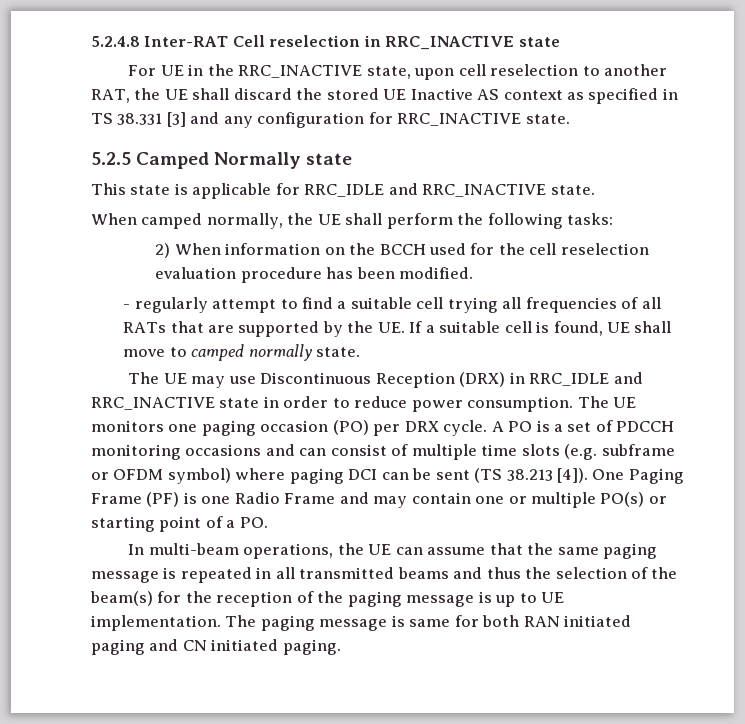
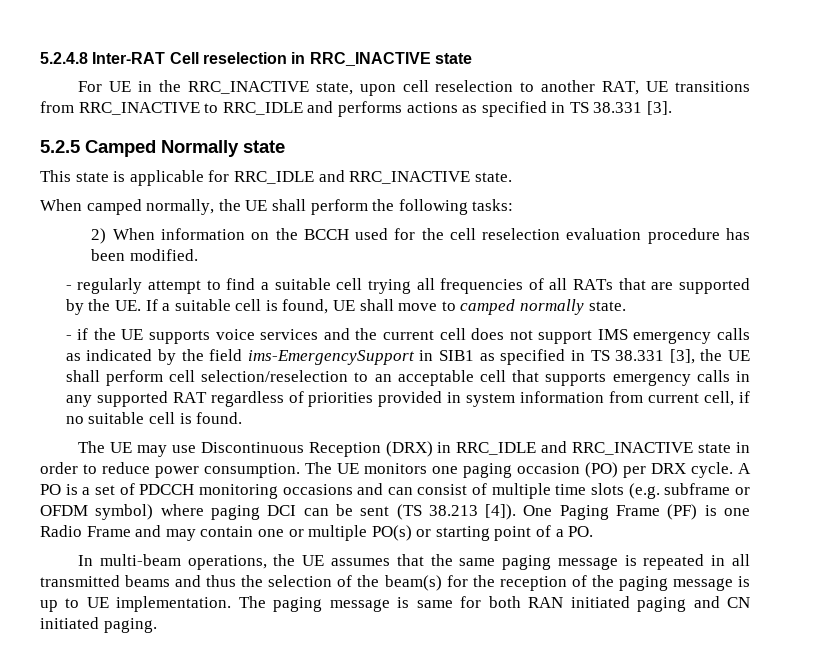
[134,88,678,104] [91,112,570,128] the UE shall discard the stored UE Inactive AS context as specified in TS 38.331 [3] and any configuration for RRC_INACTIVE state. -> [646,81,750,92] [40,101,673,117] UE transitions from RRC_INACTIVE to RRC_IDLE and performs actions as specified in TS 38.331 [3].
(360, 352) none -> [65,328,751,344] [65,349,751,365] [65,370,751,386] [65,391,750,407] [65,412,243,424] // - if the UE supports voice services and the current cell does not support IMS emergency calls as indicated by the field ims-EmergencySupport in SIB1 as specified in TS 38.331 [3], the UE shall perform cell selection/reselection to an acceptable cell that supports emergency calls in any supported RAT regardless of priorities provided in system information from current cell, if no suitable cell is found.
[395,547,486,555] can assume -> [331,558,391,566] assumes

